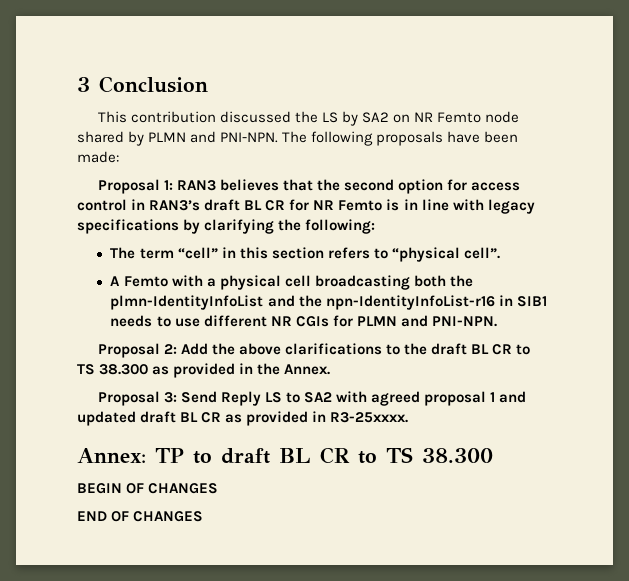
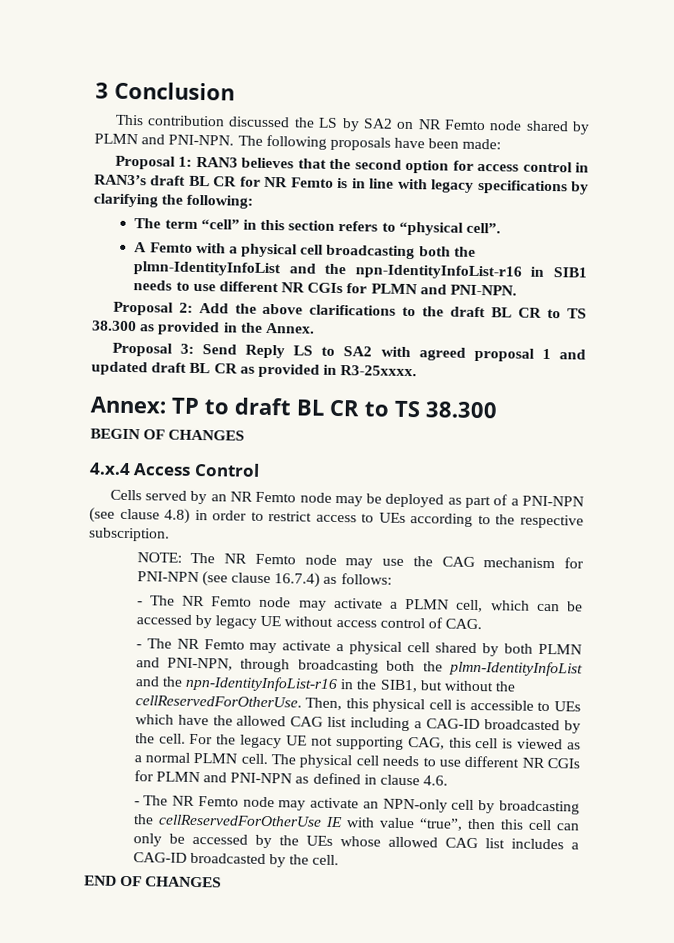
(219, 488) none -> [89,462,260,477] [109,489,585,509] [89,507,584,529] [88,527,170,542] [136,552,584,569] [136,571,392,588] [136,595,584,613] [135,614,483,630] [135,638,583,657] [135,657,583,677] [134,675,517,693] [134,695,581,713] [134,714,581,734] [134,733,581,750] [133,752,580,769] [133,770,449,786] [133,795,580,815] [132,814,579,831] [132,833,579,850] [132,852,340,868] // 4.x.4 Access Control // Cells served by an NR Femto node may be deployed as part of a PNI-NPN (see clause 4.8) in order to restrict access to UEs according to the respective subscription. // NOTE: The NR Femto node may use the CAG mechanism for PNI-NPN (see clause 16.7.4) as follows: // - The NR Femto node may activate a PLMN cell, which can be accessed by legacy UE without access control of CAG. // - The NR Femto may activate a physical cell shared by both PLMN and PNI-NPN, through broadcasting both the plmn-IdentityInfoList and the npn-IdentityInfoList-r16 in the SIB1, but without the cellReservedForOtherUse. Then, this physical cell is accessible to UEs which have the allowed CAG list including a CAG-ID broadcasted by the cell. For the legacy UE not supporting CAG, this cell is viewed as a normal PLMN cell. The physical cell needs to use different NR CGIs for PLMN and PNI-NPN as defined in clause 4.6. // - The NR Femto node may activate an NPN-only cell by broadcasting the cellReservedForOtherUse IE with value “true”, then this cell can only be accessed by the UEs whose allowed CAG list includes a CAG-ID broadcasted by the cell.

